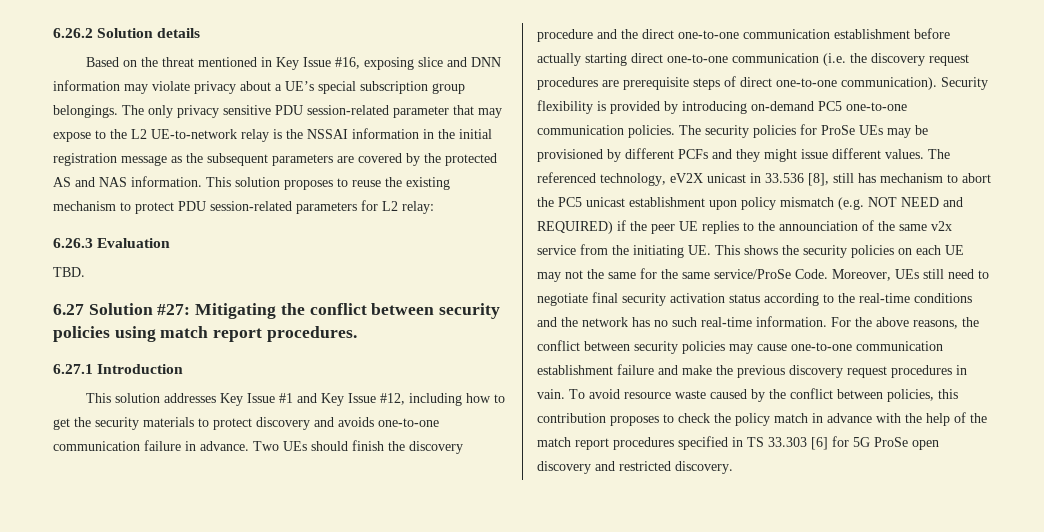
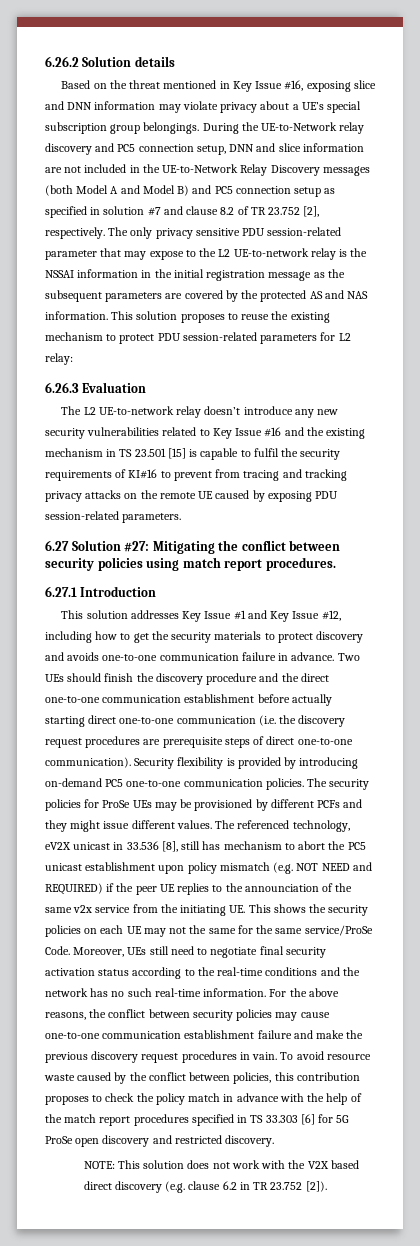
(118, 111) none -> [202,122,365,134] [45,143,364,155] [45,164,370,176] [45,185,336,197] [45,206,320,218] [45,227,105,239] During the UE-to-Network relay discovery and PC5 connection setup, DNN and slice information are not included in the UE-to-Network Relay Discovery messages (both Model A and Model B) and PC5 connection setup as specified in solution #7 and clause 8.2 of TR 23.752 [2], respectively.
[53,267,85,277] TBD. -> [61,406,339,418] [45,427,366,439] [45,448,341,460] [45,469,347,481] [45,490,339,502] [45,511,182,523] The L2 UE-to-network relay doesn’t introduce any new security vulnerabilities related to Key Issue #16 and the existing mechanism in TS 23.501 [15] is capable to fulfil the security requirements of KI#16 to prevent from tracing and tracking privacy attacks on the remote UE caused by exposing PDU session-related parameters.
(733, 467) none -> [83,1160,359,1169] [83,1181,327,1193] // NOTE: This solution does not work with the V2X based direct discovery (e.g. clause 6.2 in TR 23.752 [2]).

